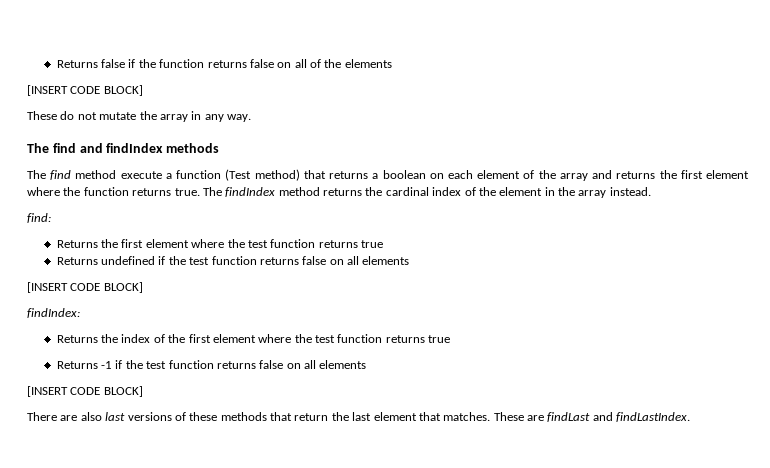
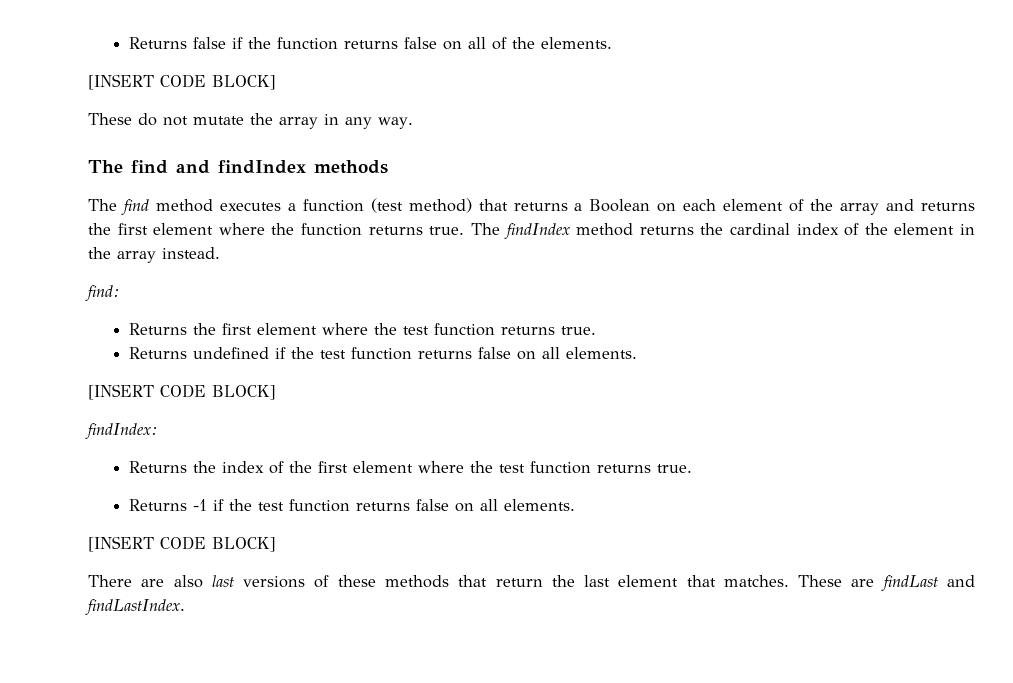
[344,59,392,68] elements -> [540,37,612,49] elements.
[120,171,162,179] execute -> [219,202,281,211] executes
[225,169,252,181] (Test -> [370,198,403,213] (test
[382,170,426,179] boolean -> [589,199,651,212] Boolean
[361,240,384,248] true -> [560,326,596,335] true.
[362,256,410,265] elements -> [565,347,637,359] elements.
[428,335,451,343] true -> [656,464,692,473] true.
[319,360,367,369] elements -> [503,499,575,511] elements.

